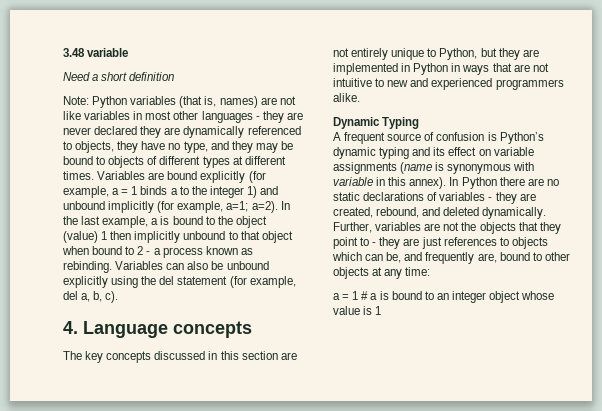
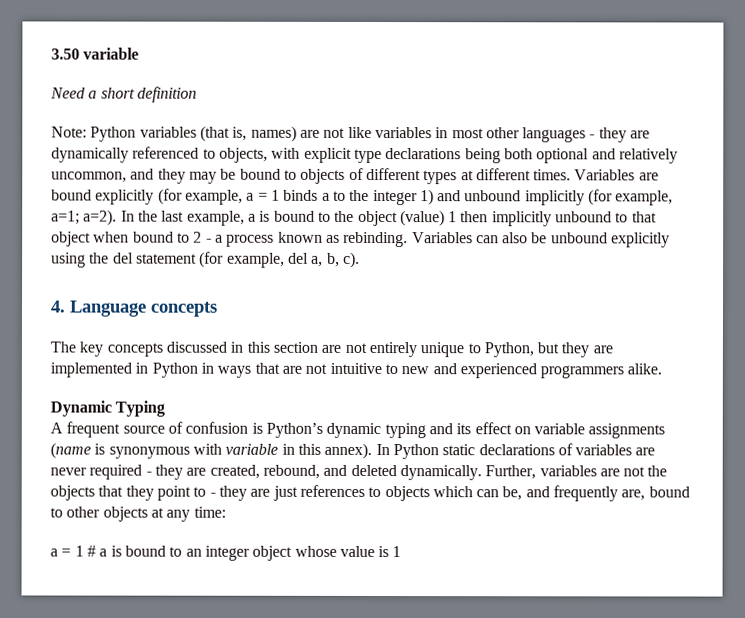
[63,48,85,57] 3.48 -> [51,48,80,60] 3.50
[63,126,301,138] [63,141,208,153] never declared they are dynamically referenced to objects, they have no type, -> [51,146,678,164] [51,171,127,183] dynamically referenced to objects, with explicit type declarations being both optional and relatively uncommon,
[499,177,559,186] there are no -> (439, 452) none
(486, 196) none -> [635,447,656,456] [50,464,143,480] are never required

